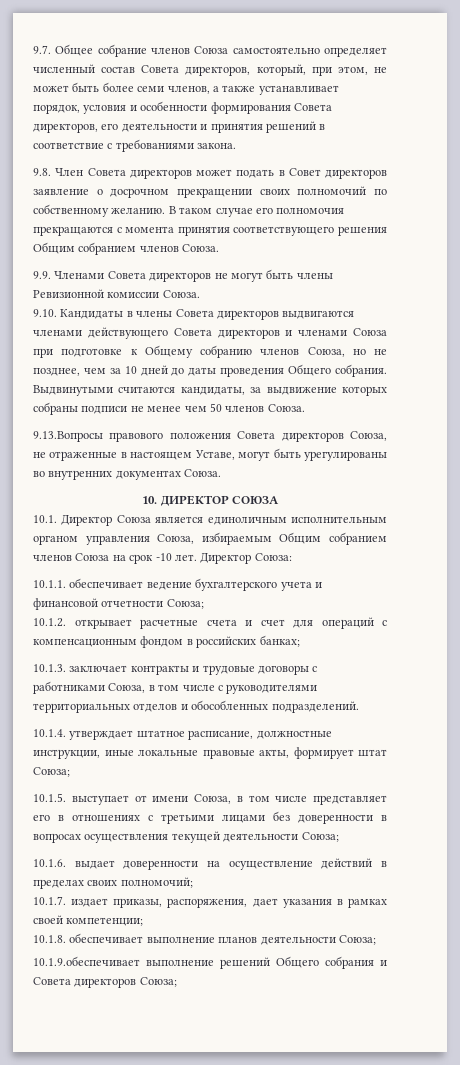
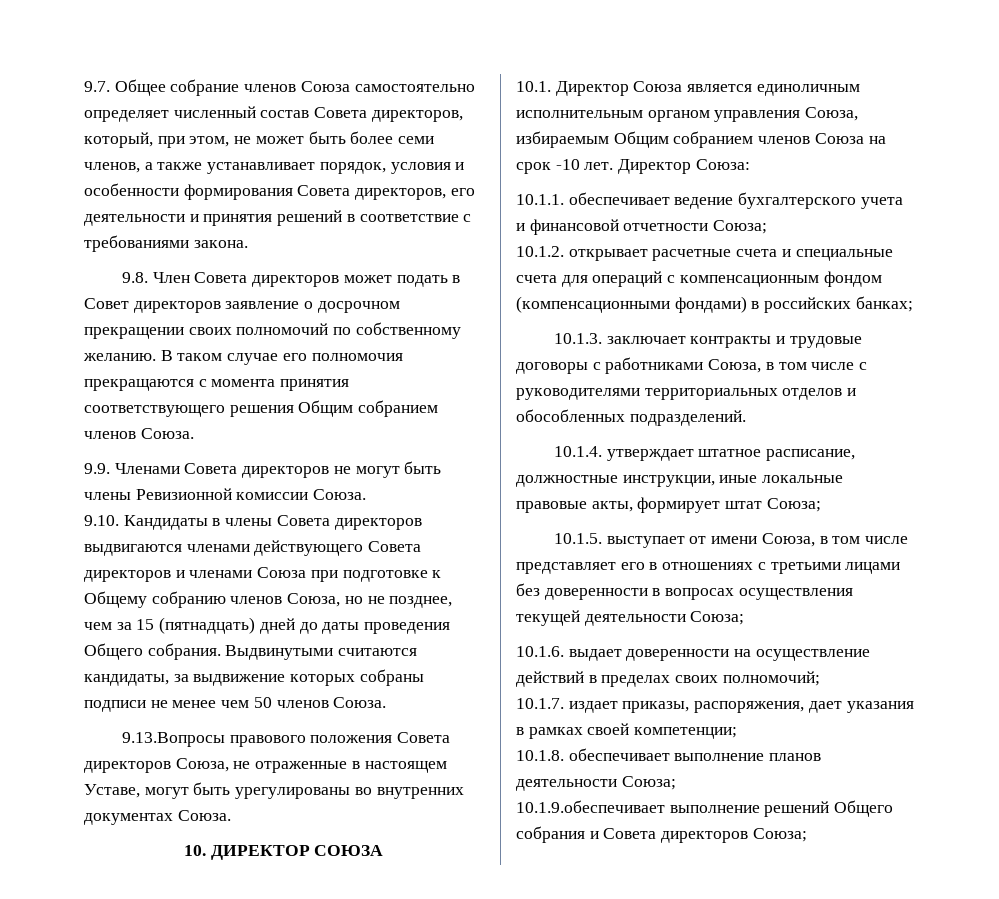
[124,366,137,374] 10 -> [136,617,256,634] 15 (пятнадцать)
[260,619,285,626] счет -> [795,249,893,261] [516,275,557,283] специальные счета
(184, 642) none -> [516,296,747,313] (компенсационными фондами)

